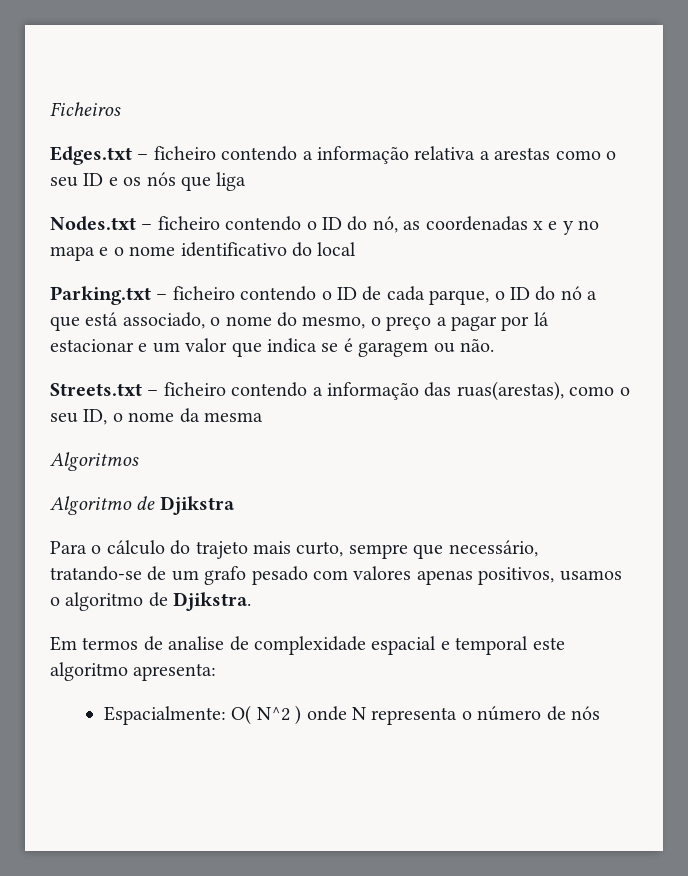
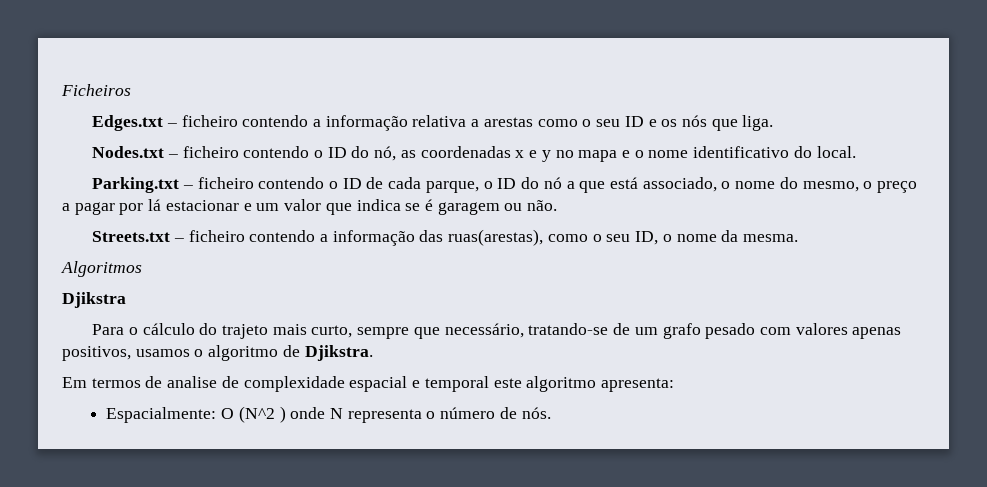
[216,172,247,191] liga -> [742,115,774,131] liga.
[317,242,357,256] local -> [816,146,856,158] local.
[204,412,263,422] mesma -> [742,234,798,242] mesma.
[50,496,156,515] Algoritmo de -> (142, 269) none
[231,705,290,725] O( N^2 -> [221,406,275,423] O (N^2
[571,706,601,720] nós -> [521,407,551,419] nós.

